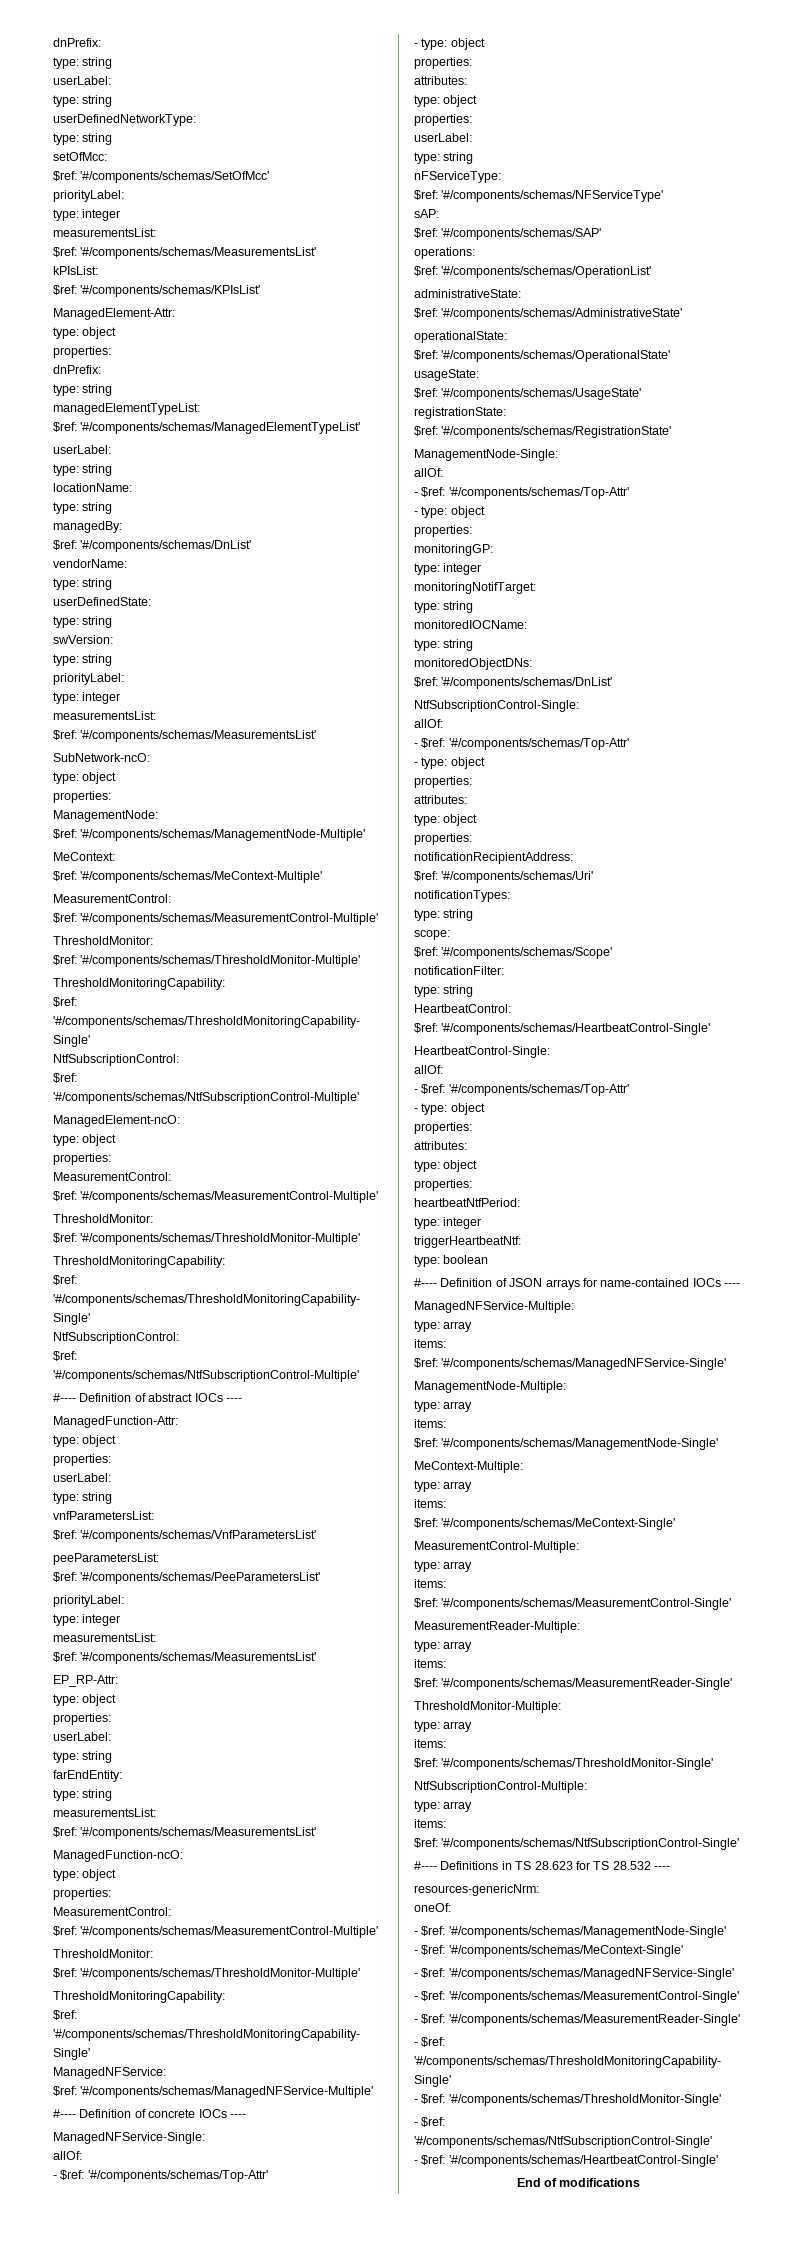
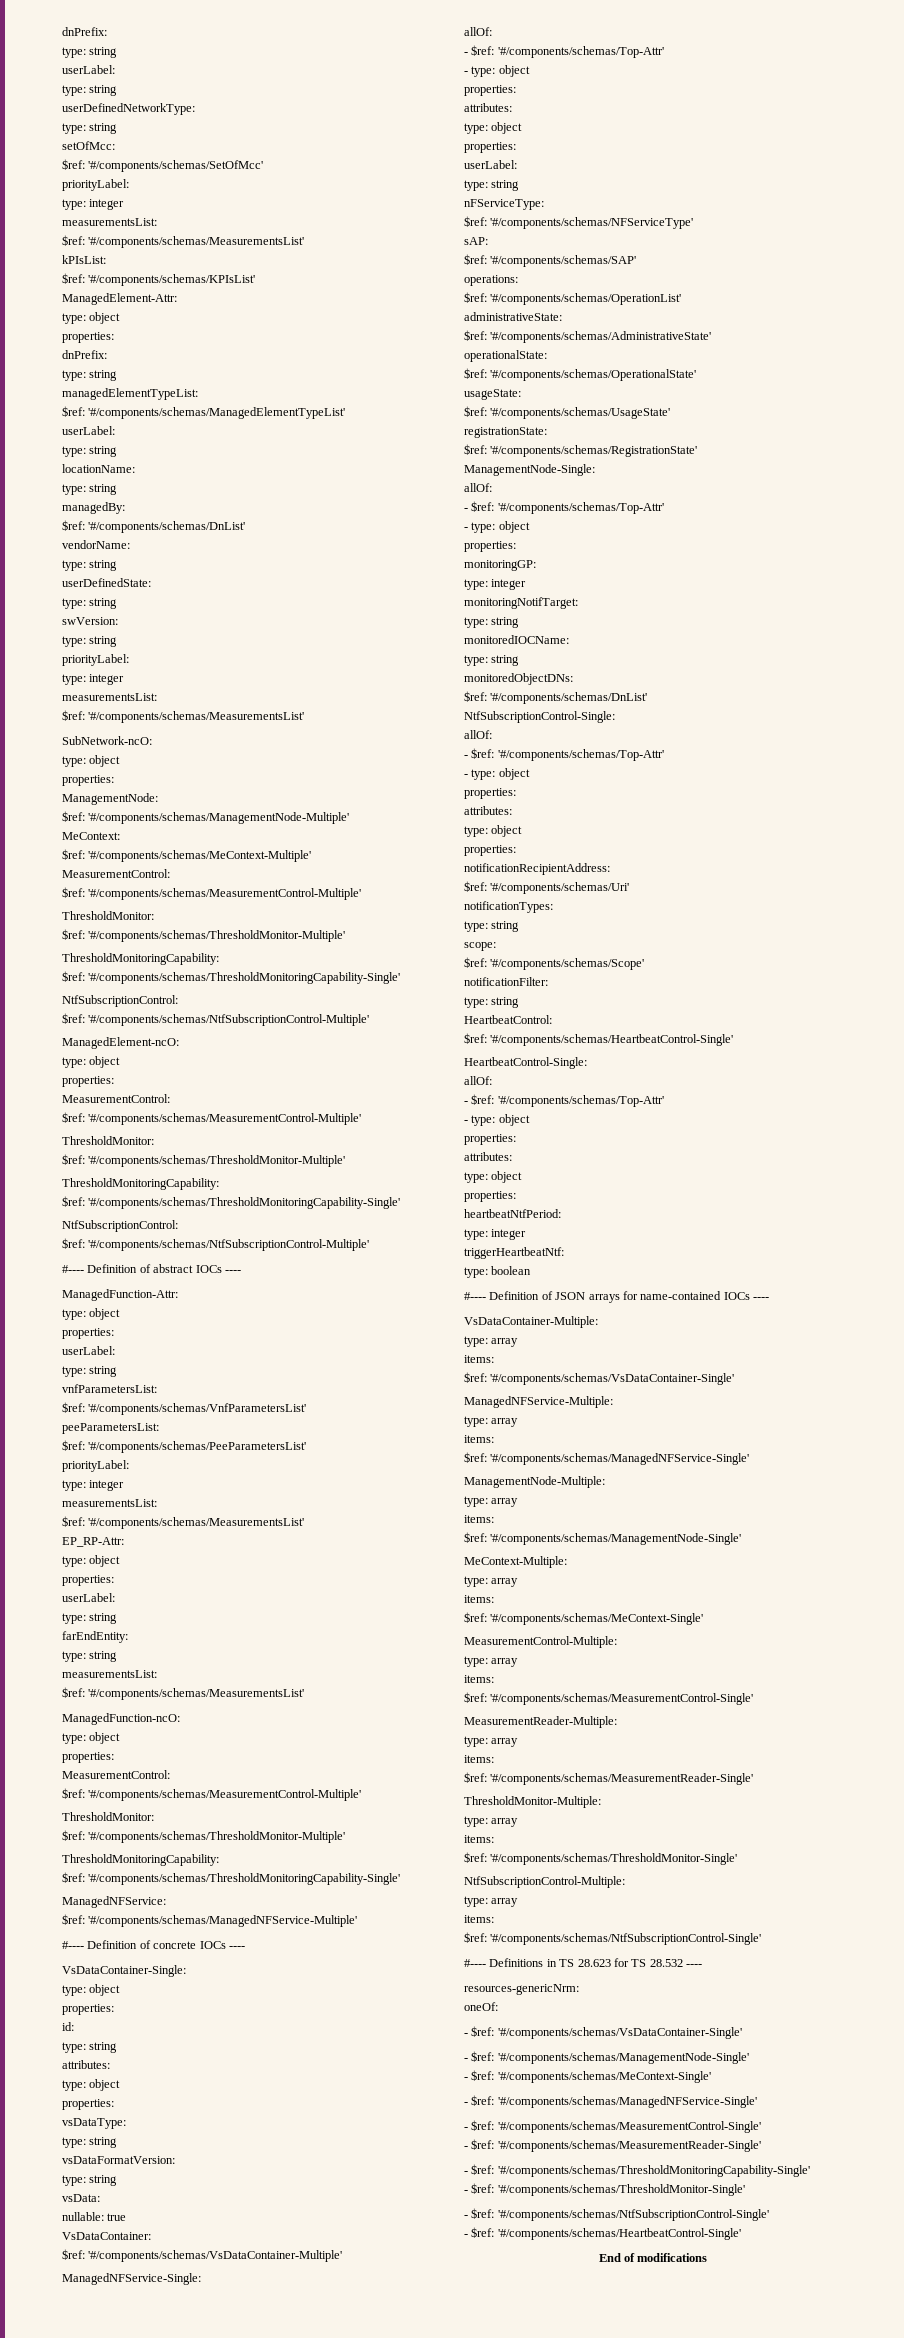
(246, 2116) none -> [62,1965,186,1977] [62,1984,121,1996] [62,2004,114,2015] [62,2022,74,2031] [62,2042,118,2053] [62,2060,110,2069] [62,2079,121,2091] [62,2099,114,2110] [62,2118,126,2129] [62,2137,118,2148] [62,2156,175,2164] [62,2175,118,2186] [62,2194,100,2202] [62,2212,127,2221] [62,2232,151,2240] [62,2249,343,2262] // VsDataContainer-Single: // type: object // properties: // id: // type: string // attributes: // type: object // properties: // vsDataType: // type: string // vsDataFormatVersion: // type: string // vsData: // nullable: true // VsDataContainer: // $ref: '#/components/schemas/VsDataContainer-Multiple'
(740, 1285) none -> [464,1316,598,1328] [464,1336,519,1347] [464,1355,494,1363] [464,1372,735,1385] // VsDataContainer-Multiple: // type: array // items: // $ref: '#/components/schemas/VsDataContainer-Single'
(451, 1907) none -> [464,2026,742,2039] // - $ref: '#/components/schemas/VsDataContainer-Single'

